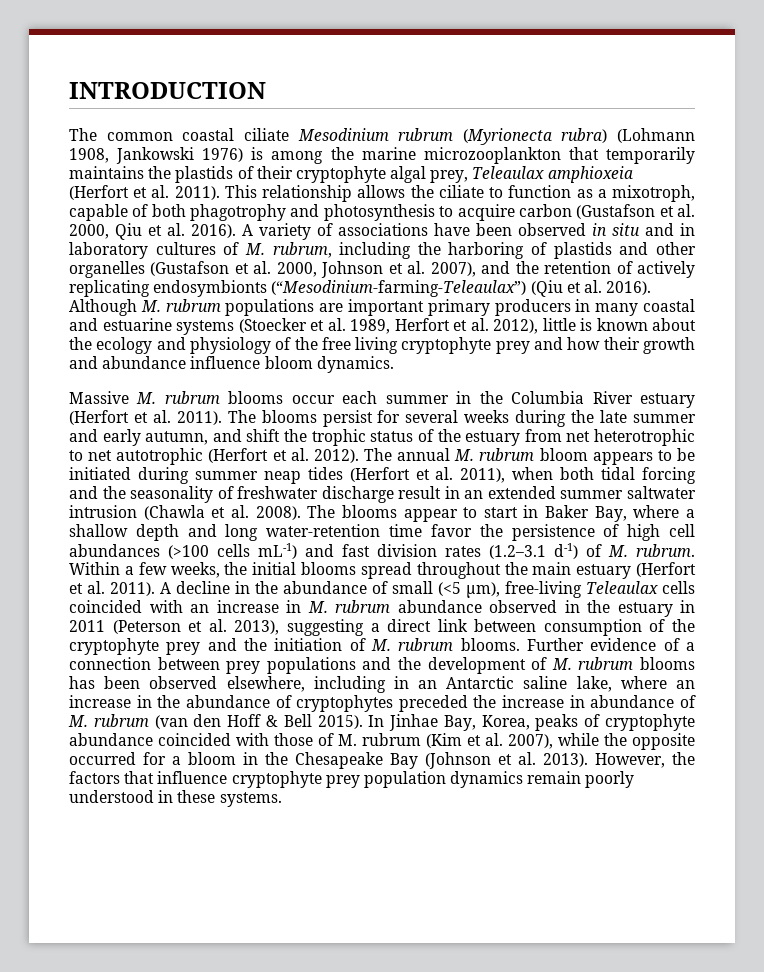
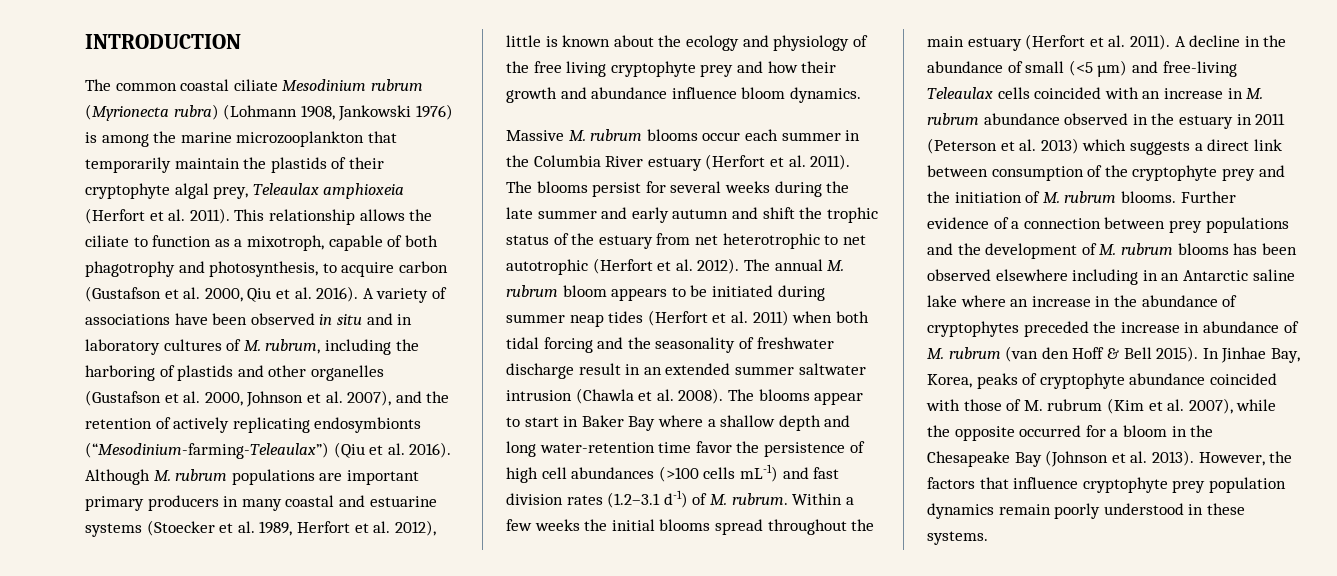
[69,166,144,179] maintains -> [174,158,240,169] maintain
[323,204,435,221] photosynthesis -> [209,261,319,277] photosynthesis,
[145,431,209,445] autumn, -> [672,209,729,219] autumn
[460,468,506,483] 2011), -> [752,310,789,326] 2011)
[594,506,627,522] Bay, -> [628,416,656,431] Bay
[170,562,220,578] weeks, -> [534,519,580,531] weeks
[466,582,500,598] µm), -> [1097,60,1158,77] µm) and
[234,619,364,636] 2013), suggesting -> [1040,138,1190,155] 2013) which suggests
[226,676,305,692] elsewhere, -> [995,269,1068,281] elsewhere
[576,676,612,692] lake, -> [927,295,957,307] lake

